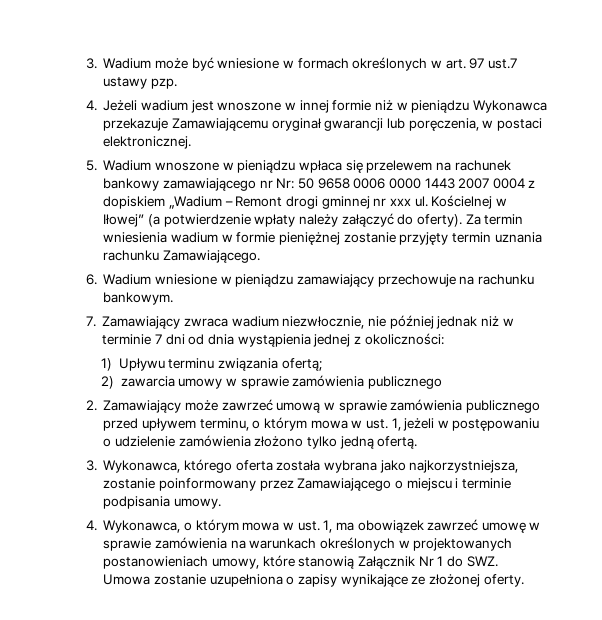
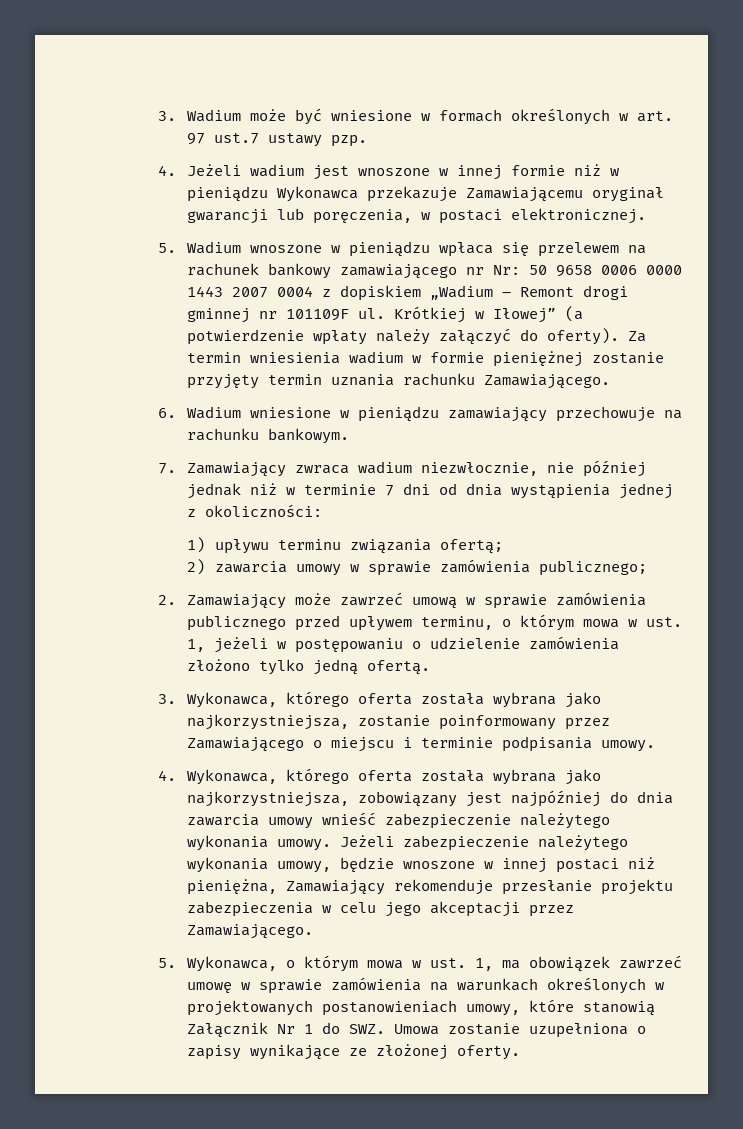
[389,195,493,209] xxx ul. Kościelnej -> [285,306,466,323] 101109F ul. Krótkiej
[118,358,165,371] Upływu -> [214,539,269,554] upływu
[367,376,442,389] publicznego -> [538,560,647,576] publicznego;
(181, 526) none -> [285,768,601,785] [186,790,673,807] [186,812,610,829] [186,835,628,851] [186,857,655,873] [186,879,673,895] [186,901,574,917] [186,924,313,939] [158,956,277,972] którego oferta została wybrana jako najkorzystniejsza, zobowiązany jest najpóźniej do dnia zawarcia umowy wnieść zabezpieczenie należytego wykonania umowy. Jeżeli zabezpieczenie należytego wykonania umowy, będzie wnoszone w innej postaci niż pieniężna, Zamawiający rekomenduje przesłanie projektu zabezpieczenia w celu jego akceptacji przez Zamawiającego. // 5. Wykonawca,

